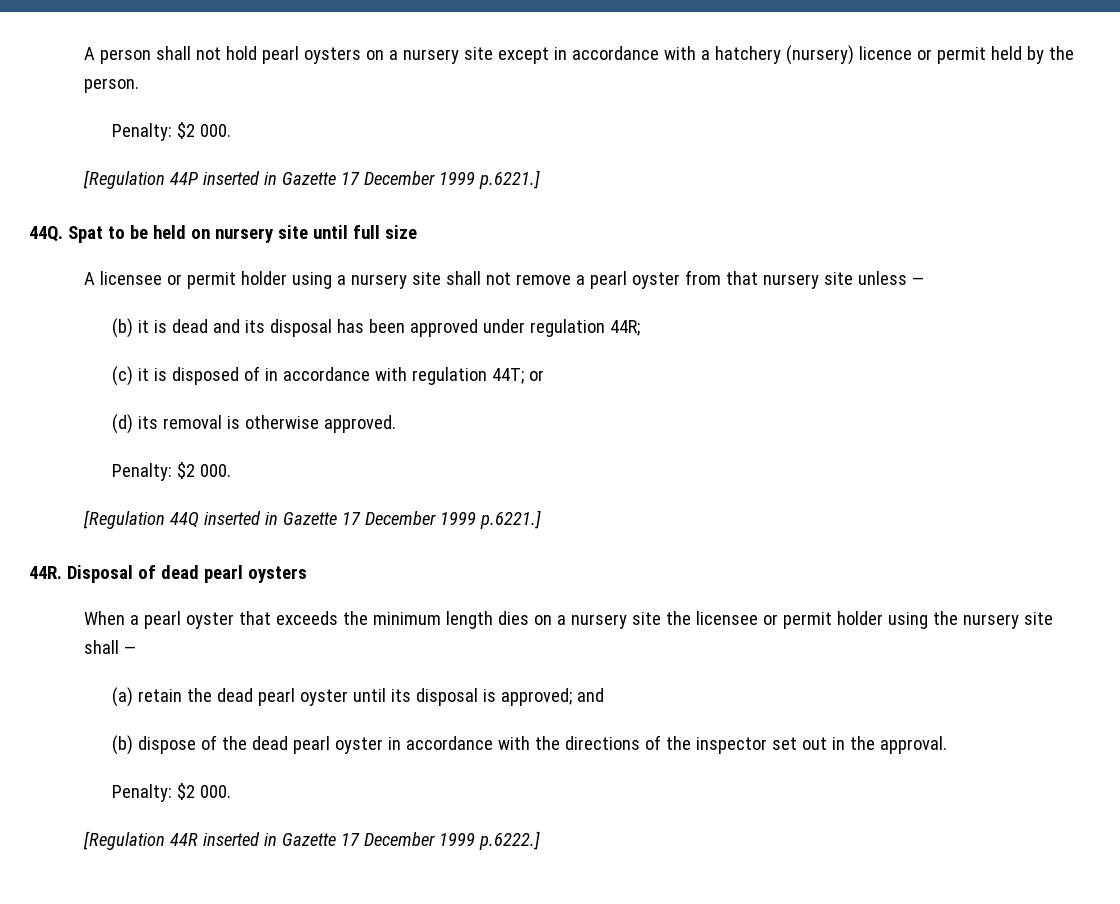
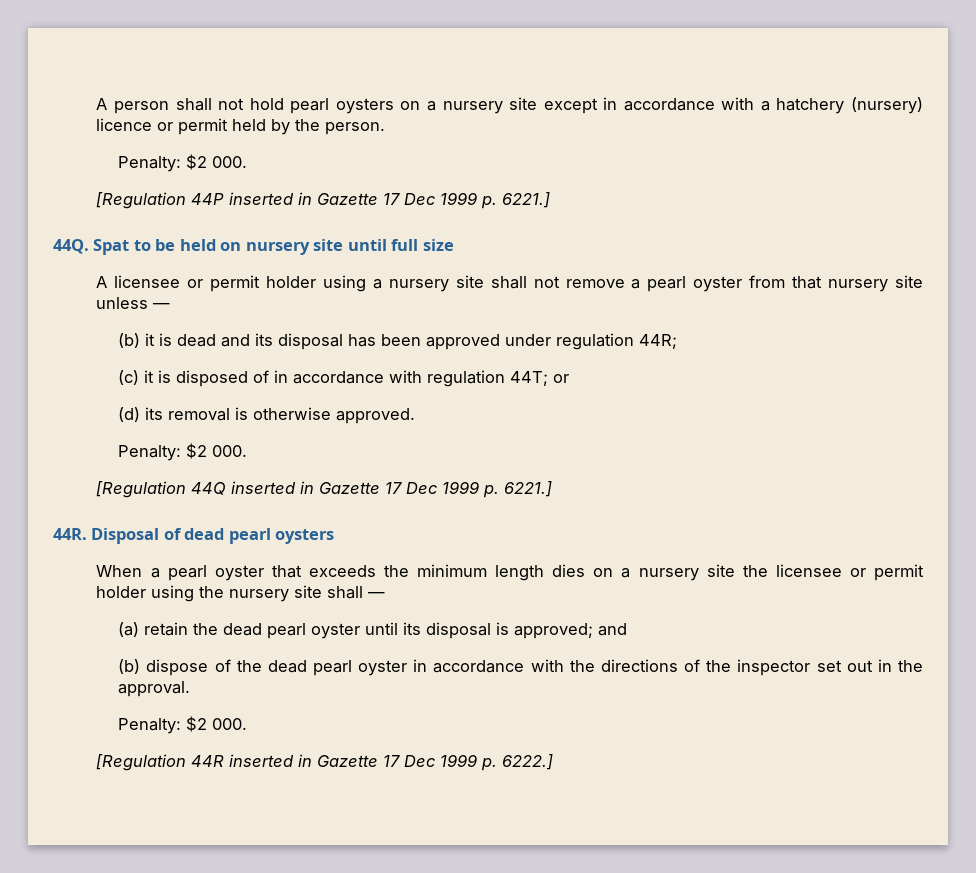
[364,170,541,189] December 1999 p.6221.] -> [404,192,551,209] Dec 1999 p. 6221.]
[365,510,542,529] December 1999 p.6221.] -> [406,481,553,498] Dec 1999 p. 6221.]
[364,831,541,850] December 1999 p.6222.] -> [404,754,554,771] Dec 1999 p. 6222.]

